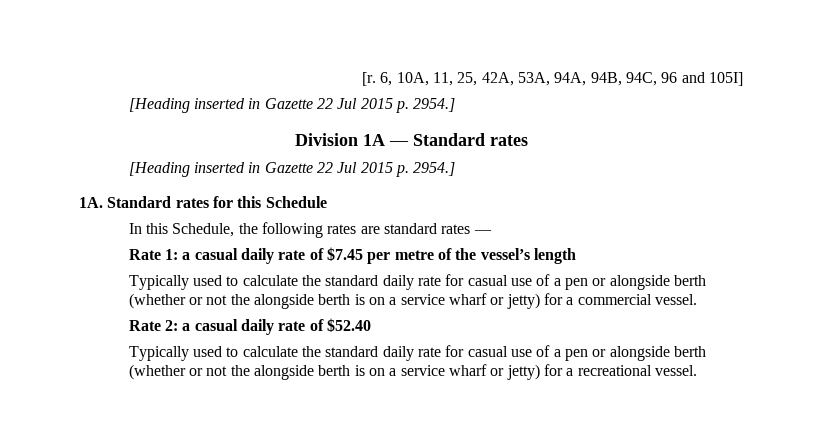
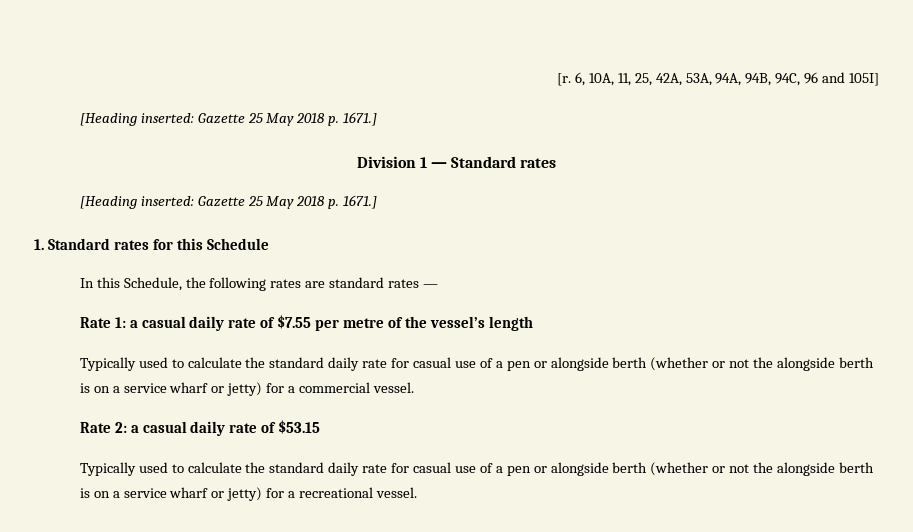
[194,98,456,113] inserted in Gazette 22 Jul 2015 p. 2954.] -> [140,112,378,126] inserted: Gazette 25 May 2018 p. 1671.]
[362,134,385,146] 1A -> [419,157,427,168] 1
[194,162,456,177] [79,197,103,208] inserted in Gazette 22 Jul 2015 p. 2954.] // 1A. -> [140,195,378,209] [34,239,44,250] inserted: Gazette 25 May 2018 p. 1671.] // 1.
[327,247,364,261] $7.45 -> [277,315,312,329] $7.55
[327,318,372,332] $52.40 -> [278,420,321,434] $53.15

